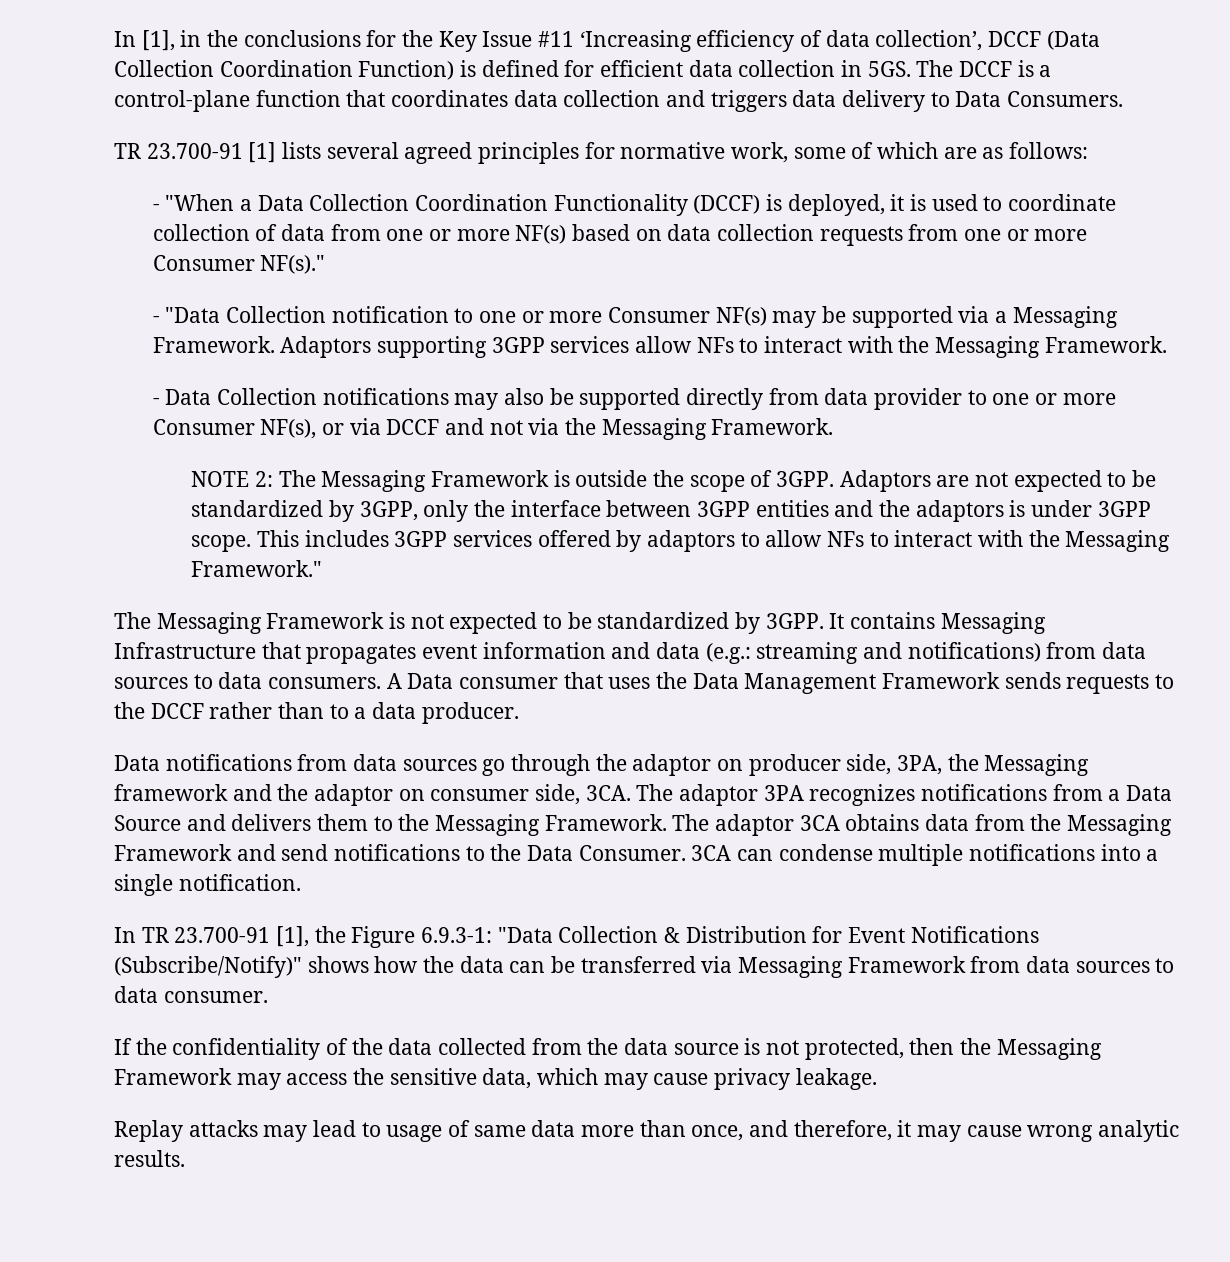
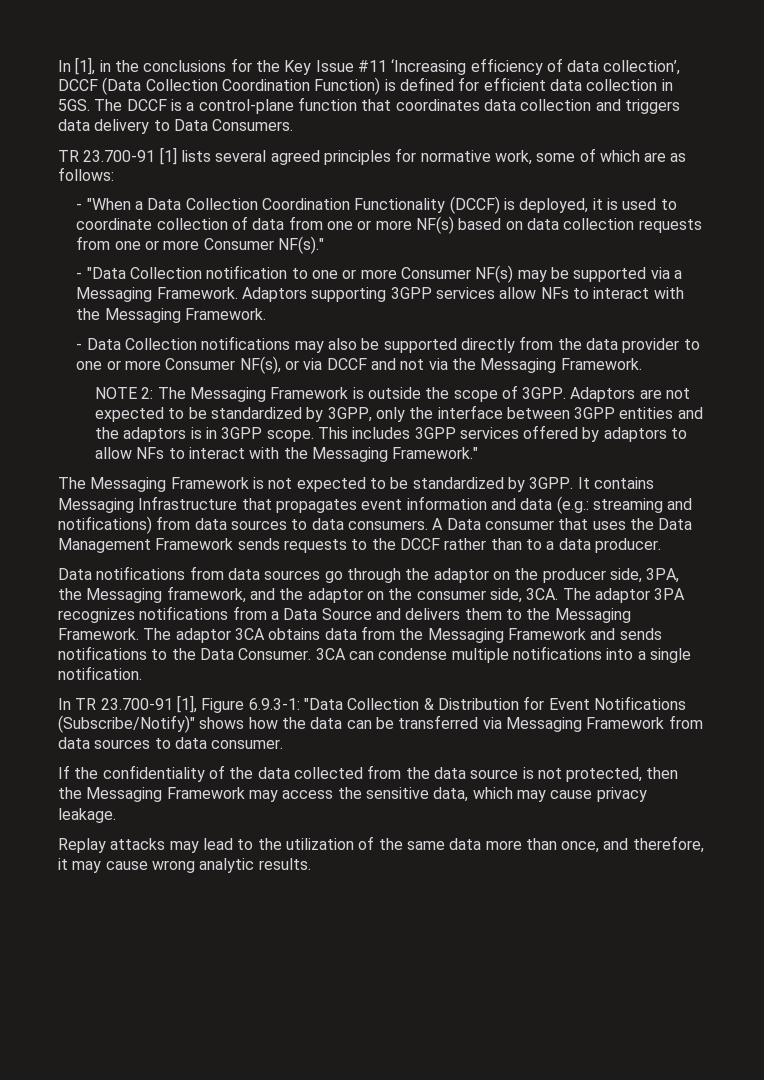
(819, 396) none -> [557,338,582,350] the
[1030,500,1092,517] under -> [205,427,217,439] in
(744, 765) none -> [514,568,539,580] the
[114,784,228,801] framework -> [166,586,246,603] framework,
(425, 795) none -> [388,588,413,600] the
[281,844,329,861] send -> [619,628,662,640] sends
[314,926,346,943] the -> (197, 704) none
[386,1120,471,1142] usage of -> [257,836,403,850] the utilization of the

